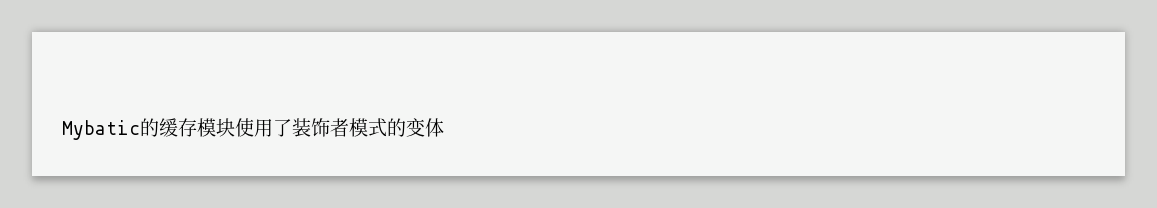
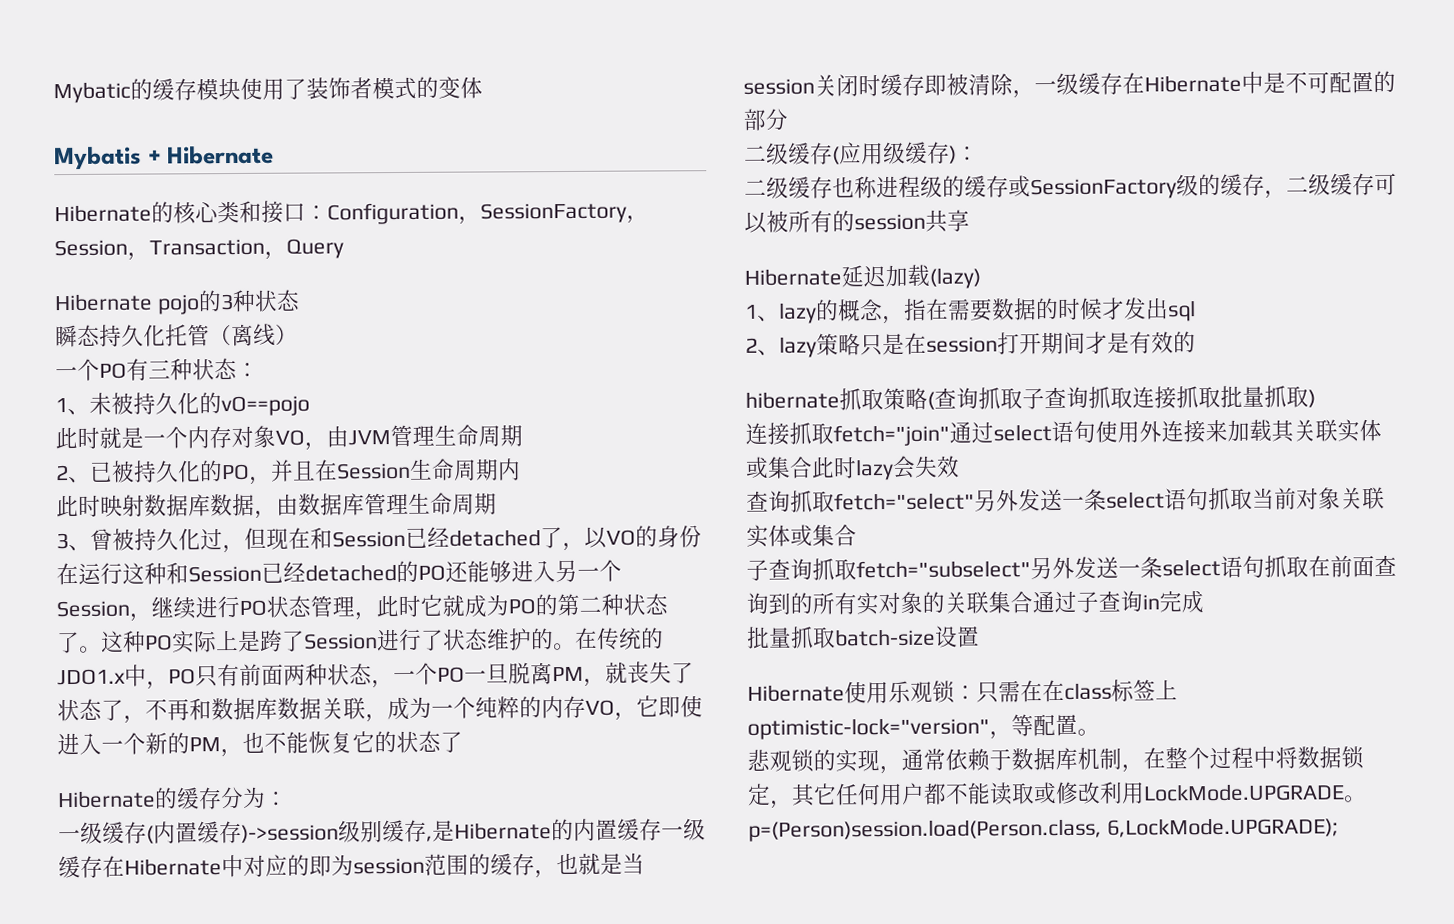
(444, 127) none -> [54,145,275,171] [54,200,649,225] [54,238,344,261] [54,289,300,315] [55,323,298,348] [55,357,259,381] [55,392,310,417] [55,424,523,451] [56,458,521,485] [56,492,497,519] [56,525,702,554] [56,559,622,586] [56,593,668,622] [57,627,664,654] [57,661,694,690] [57,695,703,724] [57,730,463,758] [57,786,288,810] [58,818,706,844] [58,852,645,879] [743,70,1396,99] [743,108,788,131] [744,141,979,165] [744,172,1397,200] [744,209,970,234] [744,264,981,289] [745,297,1196,325] [745,331,1196,358] [745,385,1316,411] [745,418,1382,447] [745,455,960,481] [746,486,1385,513] [746,524,857,548] [746,554,1397,581] [746,590,1204,616] [747,625,980,649] [747,679,1178,704] [747,713,1100,740] [747,746,1364,775] [747,781,1367,809] [748,817,1339,842] // Mybatis + Hibernate // Hibernate的核心类和接口：Configuration，SessionFactory，Session，Transaction，Query // Hibernate pojo的3种状态 // 瞬态持久化托管（离线） // 一个PO有三种状态： // 1、未被持久化的vO==pojo // 此时就是一个内存对象VO，由JVM管理生命周期 // 2、已被持久化的PO，并且在Session生命周期内 // 此时映射数据库数据，由数据库管理生命周期 // 3、曾被持久化过，但现在和Session已经detached了，以VO的身份在运行这种和Session已经detached的PO还能够进入另一个Session，继续进行PO状态管理，此时它就成为PO的第二种状态了。这种PO实际上是跨了Session进行了状态维护的。在传统的JDO1.x中，PO只有前面两种状态，一个PO一旦脱离PM，就丧失了状态了，不再和数据库数据关联，成为一个纯粹的内存VO，它即使进入一个新的PM，也不能恢复它的状态了 // Hibernate的缓存分为： // 一级缓存(内置缓存)->session级别缓存,是Hibernate的内置缓存一级缓存在Hibernate中对应的即为session范围的缓存，也就是当session关闭时缓存即被清除，一级缓存在Hibernate中是不可配置的部分 // 二级缓存(应用级缓存)： // 二级缓存也称进程级的缓存或SessionFactory级的缓存，二级缓存可以被所有的session共享 // Hibernate延迟加载(lazy) // 1、lazy的概念，指在需要数据的时候才发出sql // 2、lazy策略只是在session打开期间才是有效的 // hibernate抓取策略(查询抓取子查询抓取连接抓取批量抓取) // 连接抓取fetch="join"通过select语句使用外连接来加载其关联实体或集合此时lazy会失效 // 查询抓取fetch="select"另外发送一条select语句抓取当前对象关联实体或集合 // 子查询抓取fetch="subselect"另外发送一条select语句抓取在前面查询到的所有实对象的关联集合通过子查询in完成 // 批量抓取batch-size设置 // Hibernate使用乐观锁：只需在在class标签上optimistic-lock="version"，等配置。 // 悲观锁的实现，通常依赖于数据库机制，在整个过程中将数据锁定，其它任何用户都不能读取或修改利用LockMode.UPGRADE。p=(Person)session.load(Person.class, 6,LockMode.UPGRADE);

